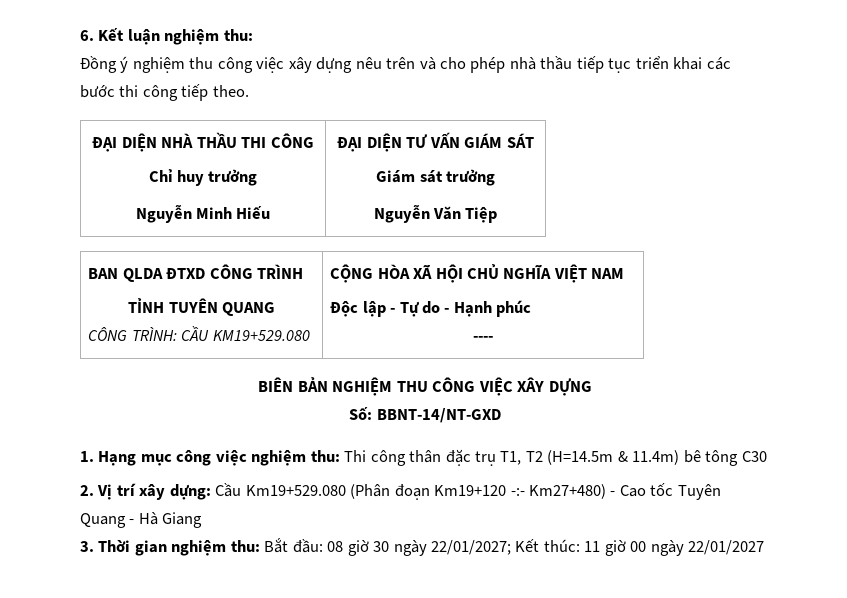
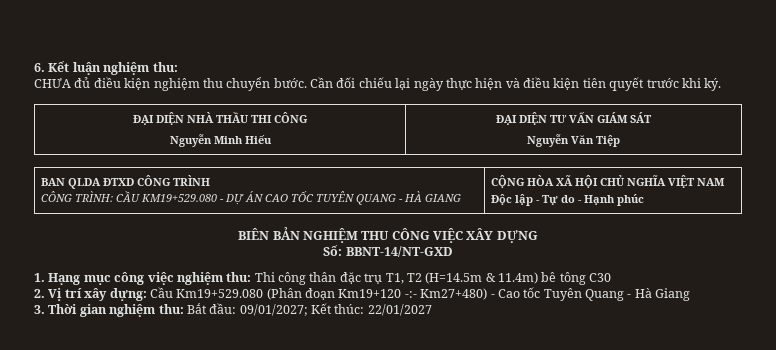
[80,56,731,73] [80,84,249,101] Đồng ý nghiệm thu công việc xây dựng nêu trên và cho phép nhà thầu tiếp tục triển khai các bước thi công tiếp theo. -> [34,77,722,91] CHƯA đủ điều kiện nghiệm thu chuyển bước. Cần đối chiếu lại ngày thực hiện và điều kiện tiên quyết trước khi ký.
[148,169,258,186] // Chỉ huy trưởng -> (308, 117) none
[376,169,495,186] // Giám sát trưởng -> (652, 117) none
[128,298,275,316] // TỈNH TUYÊN QUANG -> (210, 180) none
(310, 335) none -> [219,191,461,205] - DỰ ÁN CAO TỐC TUYÊN QUANG - HÀ GIANG
[472,336,493,341] // ---- -> (644, 200) none
[327,539,684,556] 08 giờ 30 ngày 22/01/2027; Kết thúc: 11 giờ 00 ngày -> [239,303,365,316] 09/01/2027; Kết thúc:

